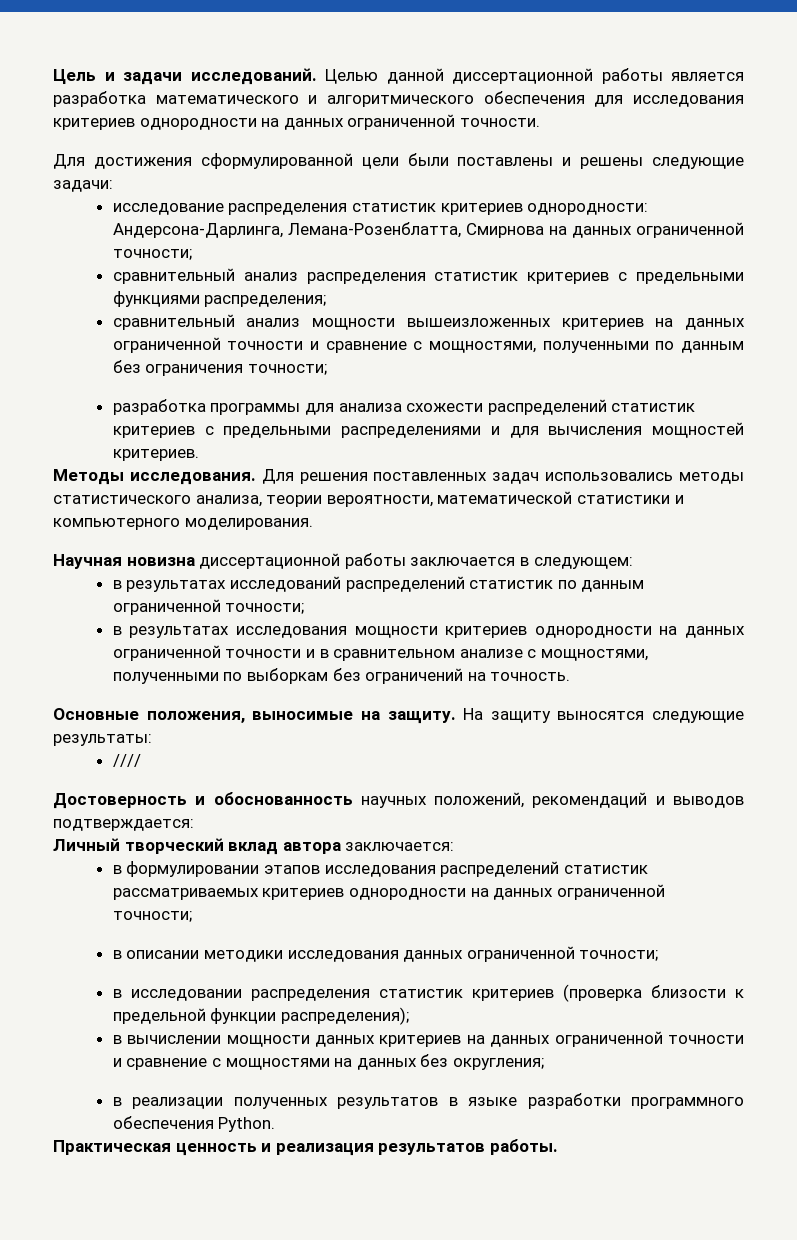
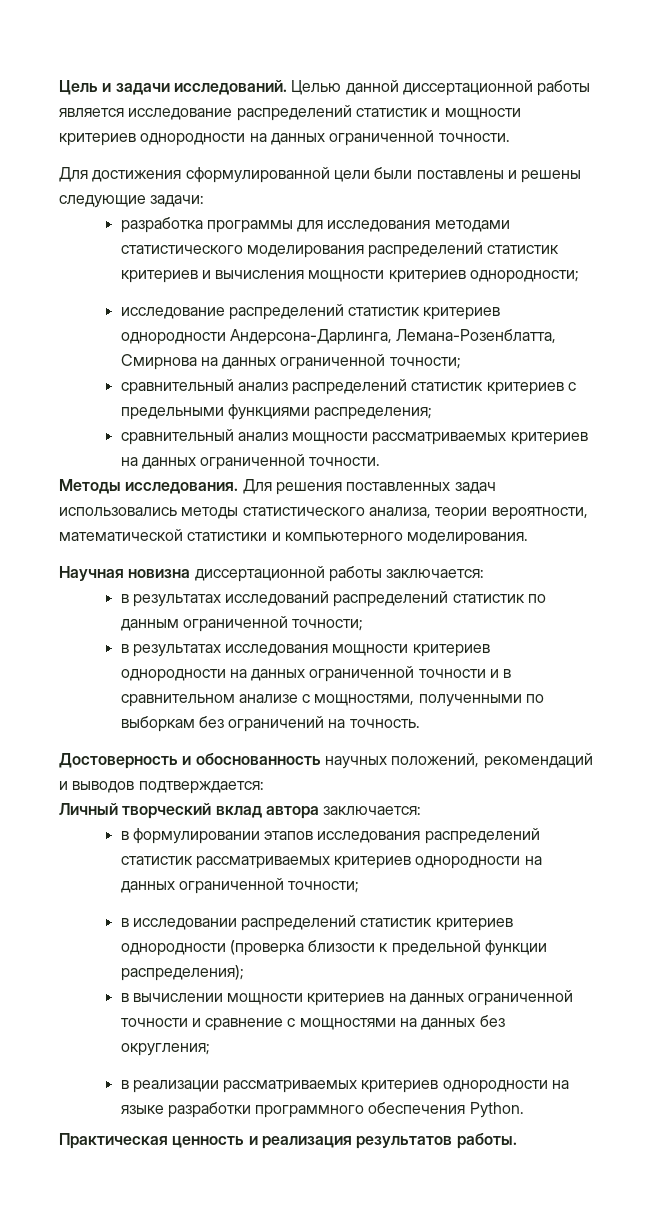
[53,91,744,107] разработка математического и алгоритмического обеспечения для исследования -> [128,105,521,121] исследование распределений статистик и мощности
[112,203,649,215] исследование распределения статистик критериев однородности: -> [120,217,510,233] [120,242,560,258] [120,270,580,283] [120,304,501,320] [120,332,226,345] разработка программы для исследования методами статистического моделирования распределений статистик критериев и вычисления мощности критериев однородности; // исследование распределений статистик критериев однородности
[306,272,426,284] распределения -> [292,379,408,395] распределений
[406,318,746,330] [112,337,744,353] [112,360,327,376] [112,399,696,415] [112,422,744,438] [112,449,199,461] вышеизложенных критериев на данных ограниченной точности и сравнение с мощностями, полученными по данным без ограничения точности; // разработка программы для анализа схожести распределений статистик критериев с предельными распределениями и для вычисления мощностей критериев. -> [372,432,588,445] [120,454,381,470] рассматриваемых критериев на данных ограниченной точности.
[410,557,633,569] заключается в следующем: -> [386,569,485,578] заключается:
[53,708,744,724] [53,734,152,746] [112,754,141,767] // Основные положения, выносимые на защиту. На защиту выносятся следующие результаты: // //// -> (420, 723) none
[112,946,659,962] // в описании методики исследования данных ограниченной точности; -> (360, 887) none
[250,989,554,1001] распределения статистик критериев -> [241,915,513,931] [120,943,226,956] распределений статистик критериев однородности
[314,1035,375,1047] данных -> (304, 999) none
[233,1097,458,1109] полученных результатов в -> [223,1080,570,1093] рассматриваемых критериев однородности на

